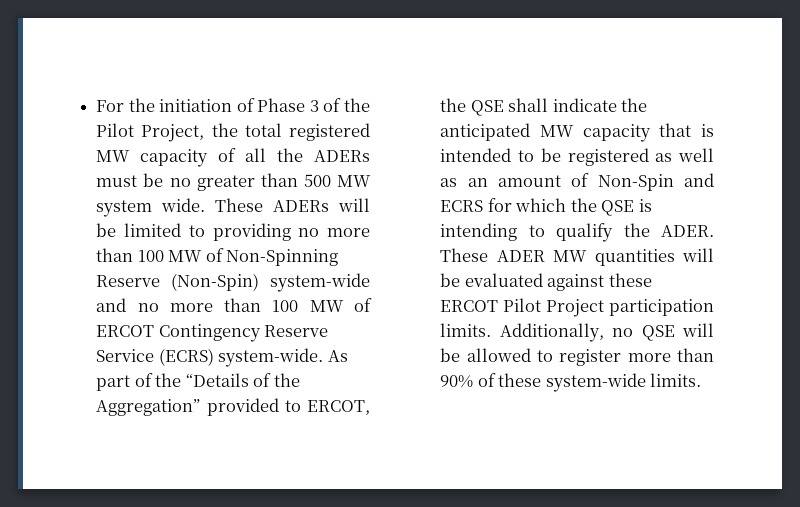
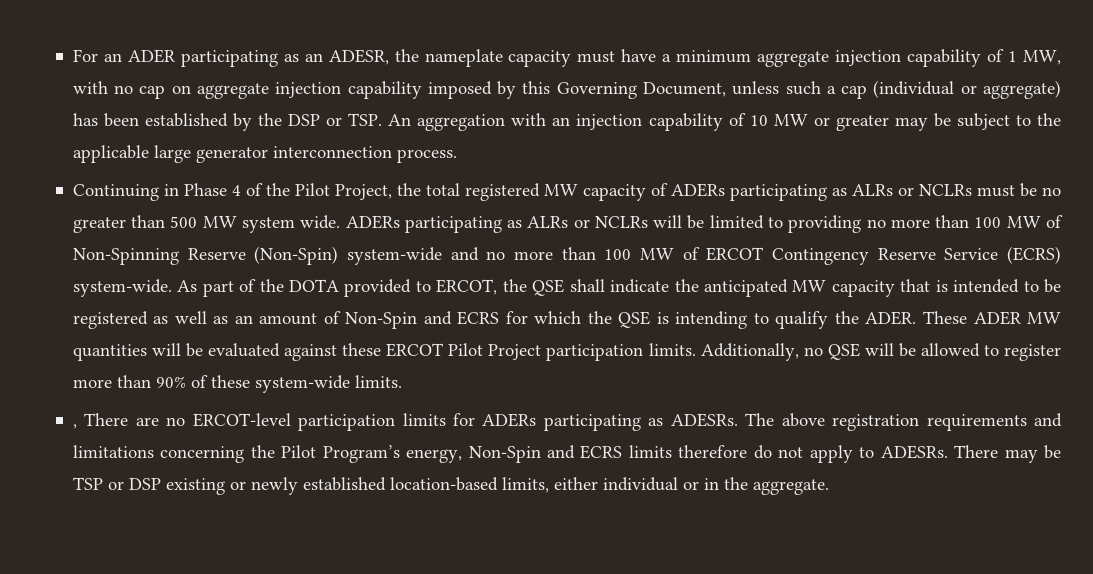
[128,98,319,112] the initiation of Phase 3 -> [103,49,1061,67] [72,80,1061,99] [72,113,1062,131] [72,145,457,163] [72,183,241,201] an ADER participating as an ADESR, the nameplate capacity must have a minimum aggregate injection capability of 1 MW, with no cap on aggregate injection capability imposed by this Governing Document, unless such a cap (individual or aggregate) has been established by the DSP or TSP. An aggregation with an injection capability of 10 MW or greater may be subject to the applicable large generator interconnection process. // Continuing in Phase 4
[245,148,370,162] all the ADERs -> [670,183,972,201] ADERs participating as ALRs or NCLRs
[215,198,330,212] These ADERs -> [345,215,648,233] ADERs participating as ALRs or NCLRs
[185,373,300,387] [96,399,201,416] “Details of the Aggregation” -> [289,279,340,292] DOTA
(702, 380) none -> [72,413,1062,431] [72,445,1061,463] [72,477,829,495] // , There are no ERCOT-level participation limits for ADERs participating as ADESRs. The above registration requirements and limitations concerning the Pilot Program’s energy, Non-Spin and ECRS limits therefore do not apply to ADESRs. There may be TSP or DSP existing or newly established location-based limits, either individual or in the aggregate.

